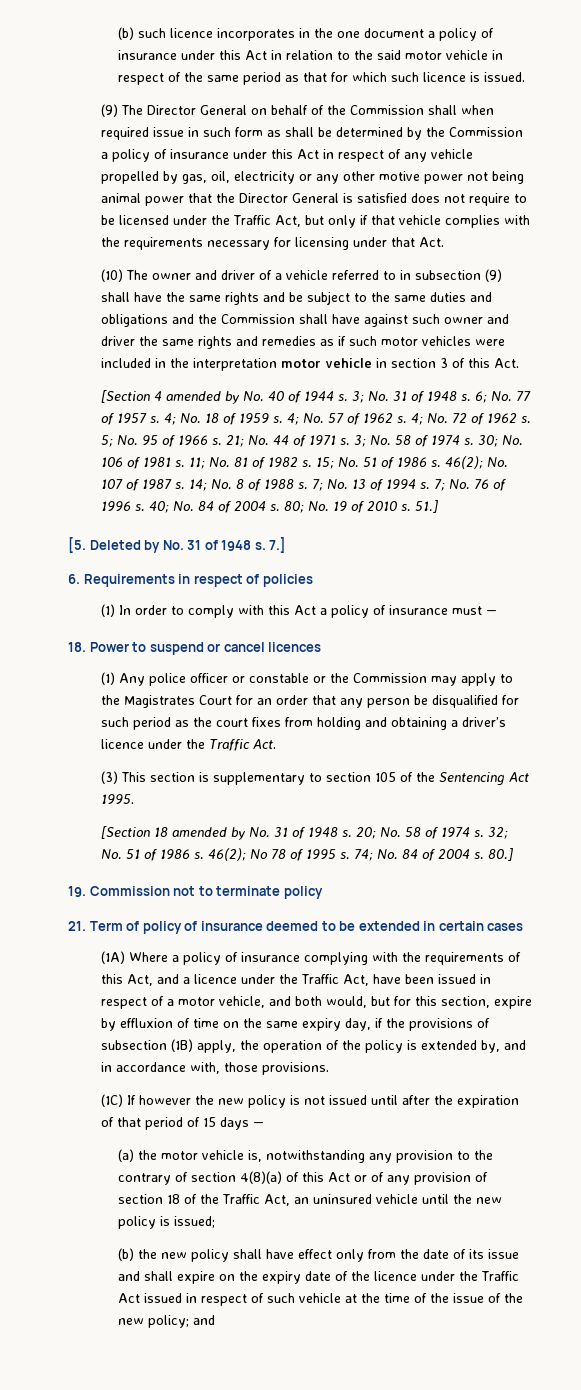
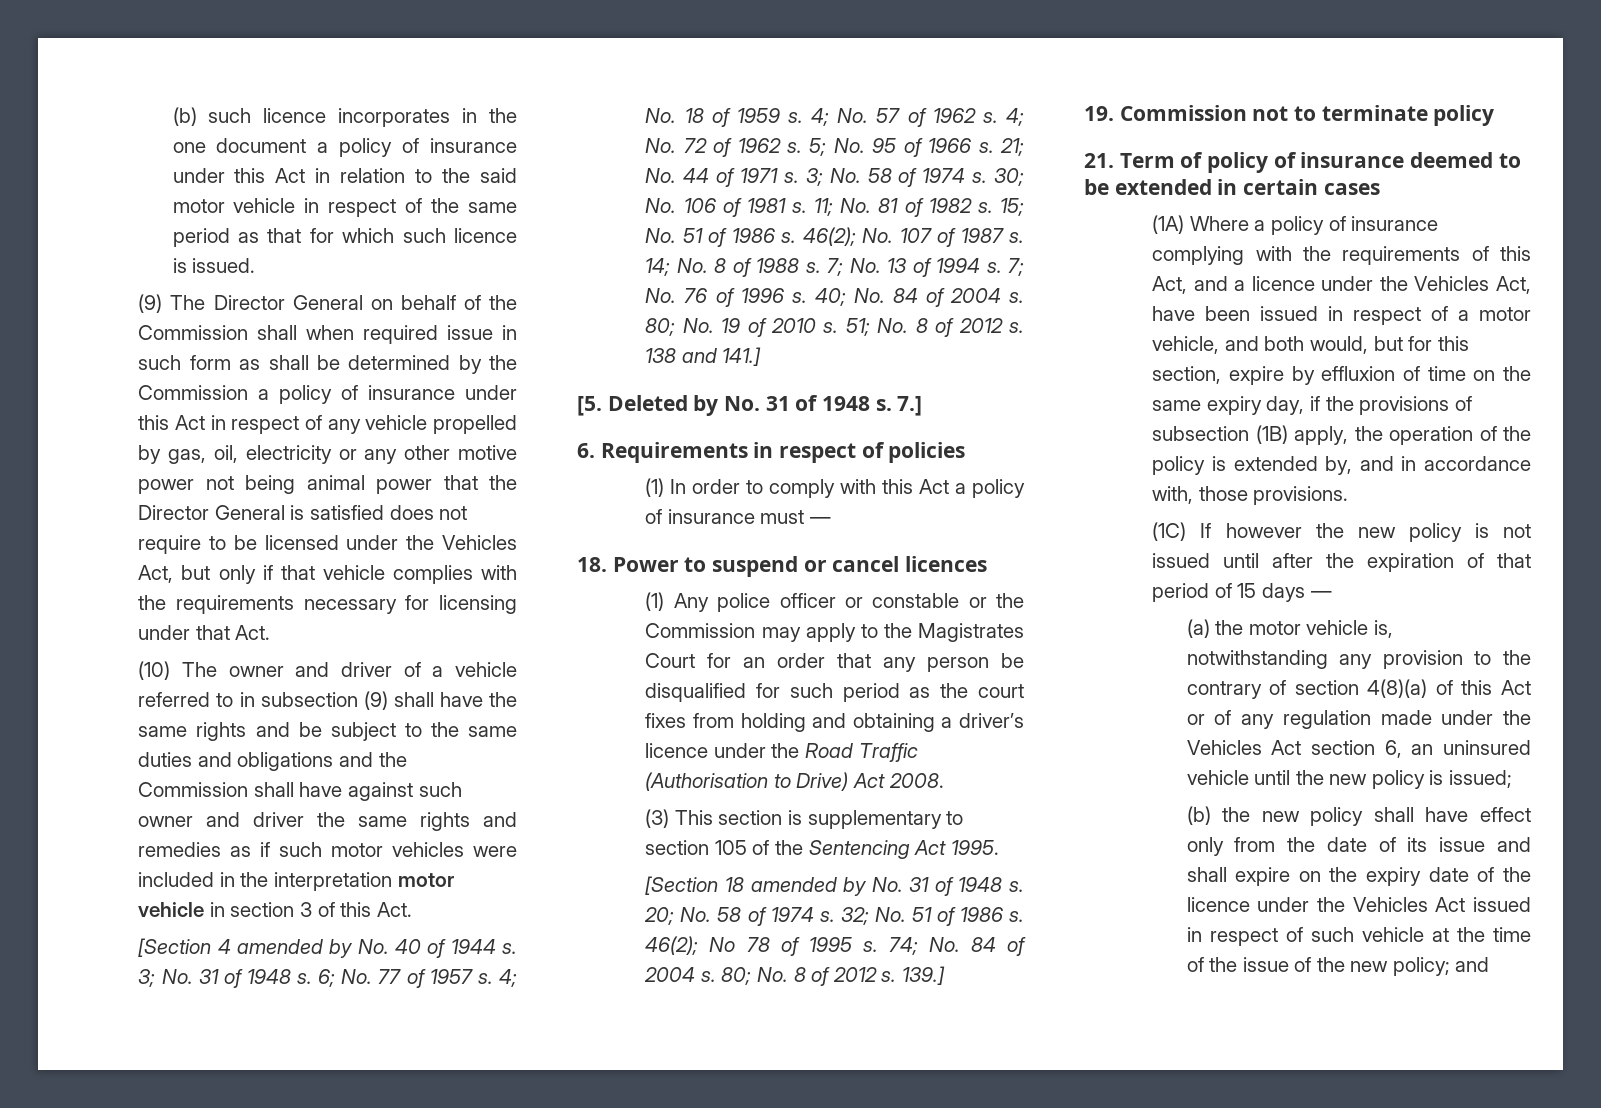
[233,215,272,225] Traffic -> [442,535,517,550] Vehicles
[415,500,439,513] 51.] -> [845,318,1024,337] [645,347,762,366] 51; No. 8 of 2012 s. 138 and 141.]
[209,739,277,751] Traffic Act. -> [804,743,918,762] [645,772,944,791] Road Traffic (Authorisation to Drive) Act 2008.
[488,848,514,861] 80.] -> [721,966,945,986] 80; No. 8 of 2012 s. 139.]
[301,974,340,984] Traffic -> [1414,276,1490,291] Vehicles
[413,1172,488,1185] [117,1194,290,1206] provision of section 18 of the Traffic Act, -> [1282,710,1531,729] [1186,740,1402,758] regulation made under the Vehicles Act section 6,
[480,1271,519,1281] Traffic -> [1352,897,1428,912] Vehicles

